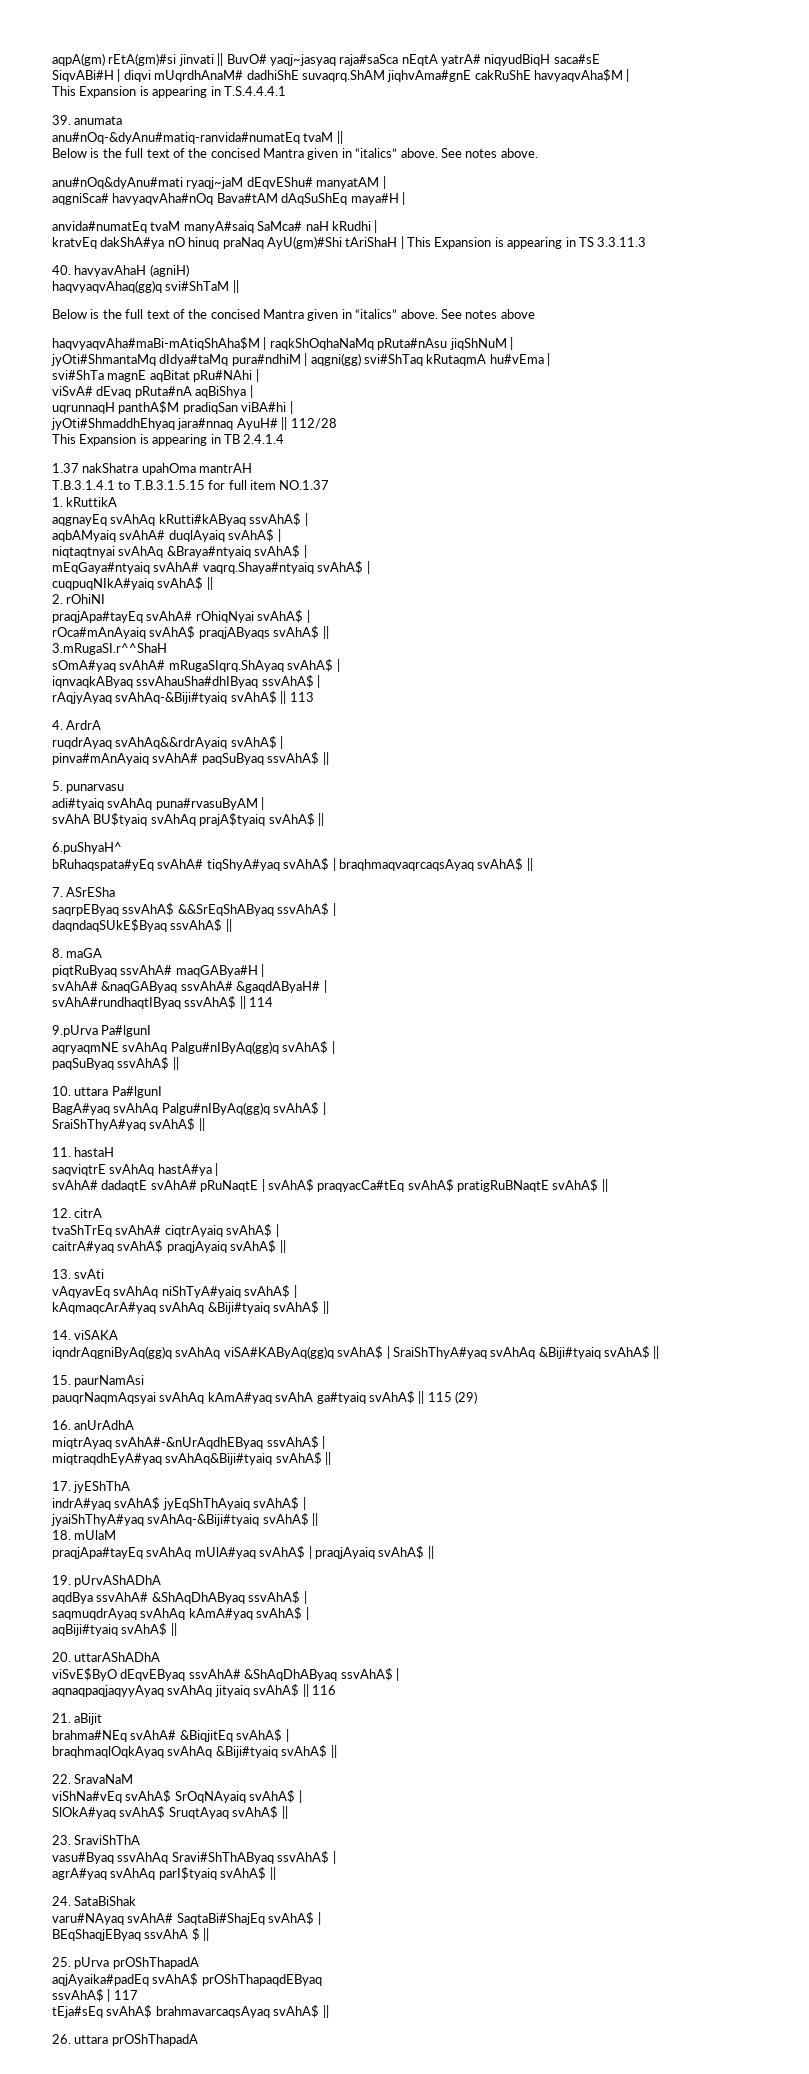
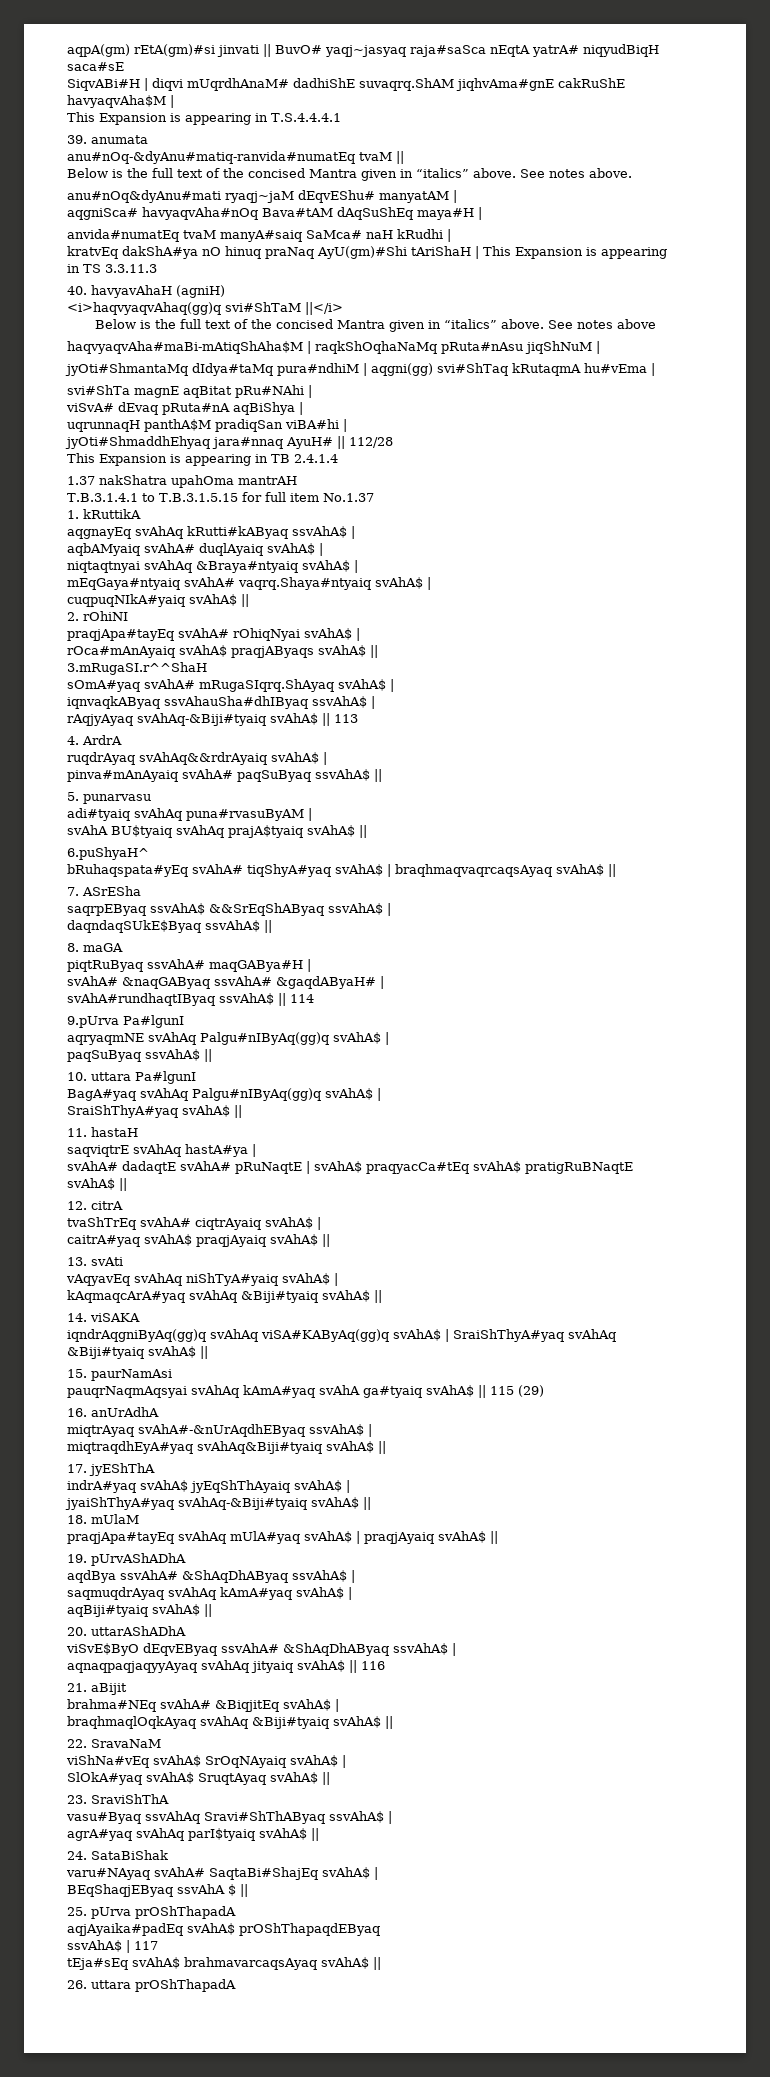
[52,280,239,293] haqvyaqvAhaq(gg)q svi#ShTaM || -> [67,302,343,315] <i>haqvyaqvAhaq(gg)q svi#ShTaM ||</i>
[279,480,330,490] NO.1.37 -> [322,493,374,502] No.1.37

